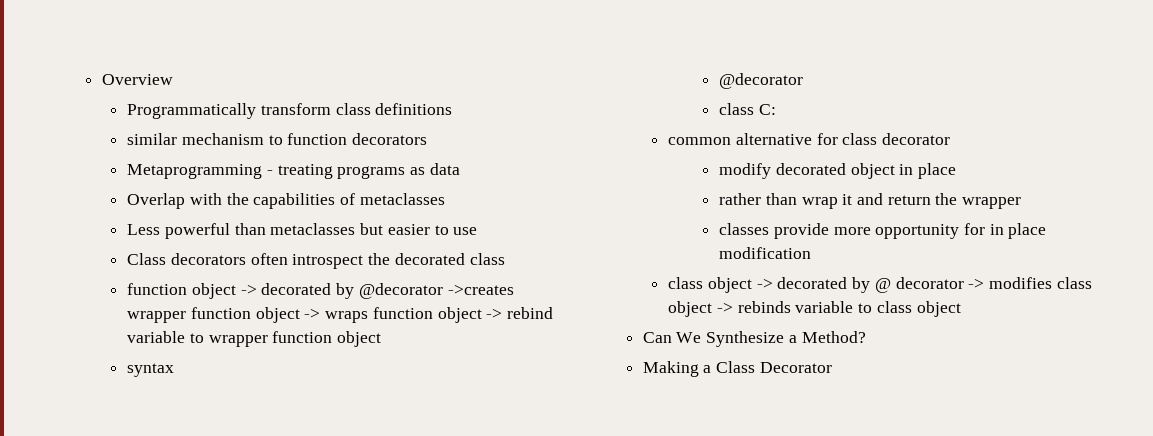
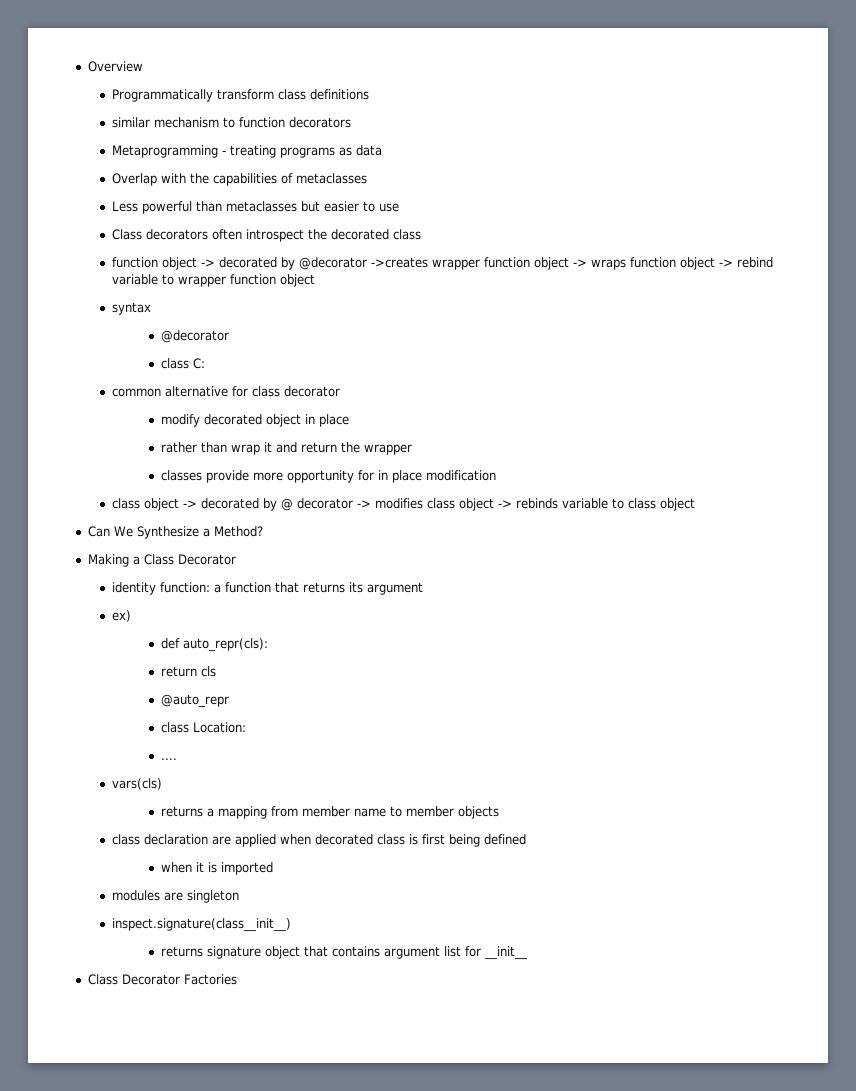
(832, 367) none -> [111,582,423,595] [111,610,131,622] [160,638,268,652] [160,666,216,677] [160,694,229,708] [160,722,246,733] [160,758,177,760] [111,778,162,790] [160,806,499,819] [111,834,526,847] [160,862,273,875] [111,890,239,903] [111,918,291,932] [160,946,527,960] [87,974,237,985] // identity function: a function that returns its argument // ex) // def auto_repr(cls): // return cls // @auto_repr // class Location: // …. // vars(cls) // returns a mapping from member name to member objects // class declaration are applied when decorated class is first being defined // when it is imported // modules are singleton // inspect.signature(class__init__) // returns signature object that contains argument list for __init__ // Class Decorator Factories

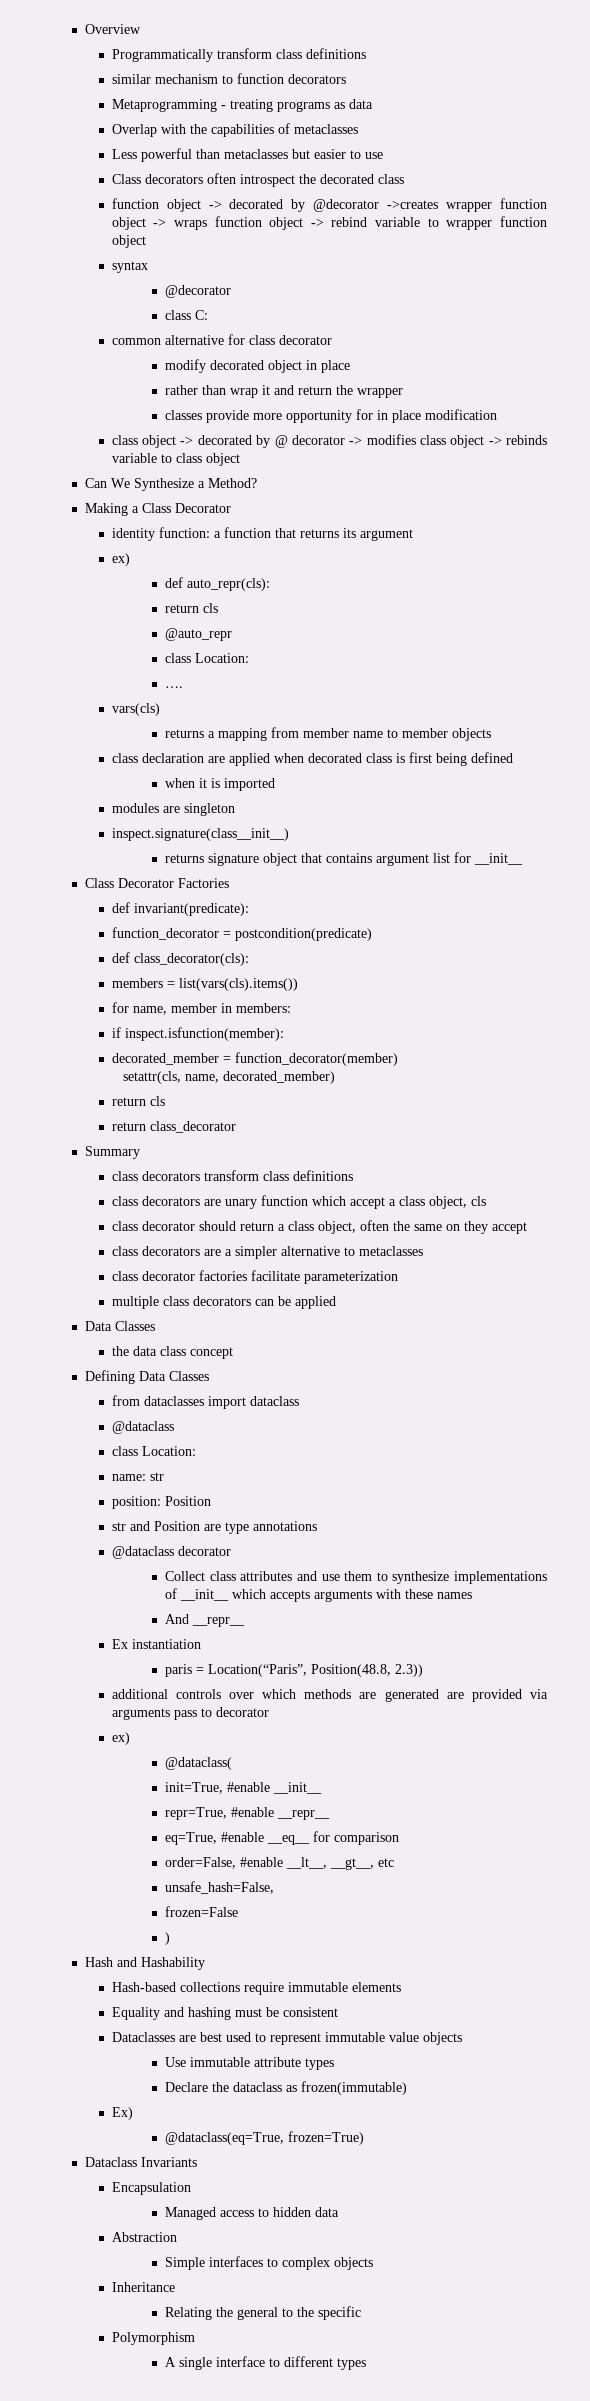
(237, 979) none -> [111,902,249,916] [111,927,372,941] [111,952,249,966] [111,978,298,991] [111,1002,291,1015] [111,1027,284,1041] [111,1052,398,1066] [122,1071,335,1084] [111,1096,165,1106] [111,1121,236,1133] [85,1146,141,1159] [111,1170,353,1181] [111,1195,486,1209] [111,1220,527,1234] [111,1246,423,1259] [111,1270,398,1284] [111,1296,336,1309] [85,1321,156,1331] [111,1346,233,1359] [85,1370,210,1384] [111,1395,299,1409] [111,1421,174,1434] [111,1446,196,1456] [111,1472,164,1481] [111,1496,211,1509] [111,1521,317,1534] [111,1546,231,1559] [165,1571,547,1584] [165,1588,473,1602] [165,1614,246,1627] [111,1639,201,1649] [165,1664,424,1677] [111,1689,548,1702] [111,1707,269,1720] [111,1732,130,1745] [165,1757,233,1770] [165,1782,323,1794] [165,1807,331,1820] [165,1831,400,1845] [165,1857,395,1870] [165,1881,275,1894] [165,1906,239,1917] [165,1932,171,1945] [85,1957,206,1970] [111,1982,401,1995] [111,2007,338,2020] [111,2032,462,2045] [165,2057,335,2070] [165,2081,408,2095] [111,2107,133,2120] [165,2131,365,2145] [85,2157,198,2167] [111,2182,191,2195] [165,2207,340,2220] [111,2232,177,2242] [165,2256,374,2270] [111,2282,175,2292] [165,2306,362,2320] [111,2332,195,2345] [165,2356,367,2370] // def invariant(predicate): // function_decorator = postcondition(predicate) // def class_decorator(cls): // members = list(vars(cls).items()) // for name, member in members: // if inspect.isfunction(member): // decorated_member = function_decorator(member) // setattr(cls, name, decorated_member) // return cls // return class_decorator // Summary // class decorators transform class definitions // class decorators are unary function which accept a class object, cls // class decorator should return a class object, often the same on they accept // class decorators are a simpler alternative to metaclasses // class decorator factories facilitate parameterization // multiple class decorators can be applied // Data Classes // the data class concept // Defining Data Classes // from dataclasses import dataclass // @dataclass // class Location: // name: str // position: Position // str and Position are type annotations // @dataclass decorator // Collect class attributes and use them to synthesize implementations of __init__ which accepts arguments with these names // And __repr__ // Ex instantiation // paris = Location(“Paris”, Position(48.8, 2.3)) // additional controls over which methods are generated are provided via arguments pass to decorator // ex) // @dataclass( // init=True, #enable __init__ // repr=True, #enable __repr__ // eq=True, #enable __eq__ for comparison // order=False, #enable __lt__, __gt__, etc // unsafe_hash=False, // frozen=False // ) // Hash and Hashability // Hash-based collections require immutable elements // Equality and hashing must be consistent // Dataclasses are best used to represent immutable value objects // Use immutable attribute types // Declare the dataclass as frozen(immutable) // Ex) // @dataclass(eq=True, frozen=True) // Dataclass Invariants // Encapsulation // Managed access to hidden data // Abstraction // Simple interfaces to complex objects // Inheritance // Relating the general to the specific // Polymorphism // A single interface to different types

